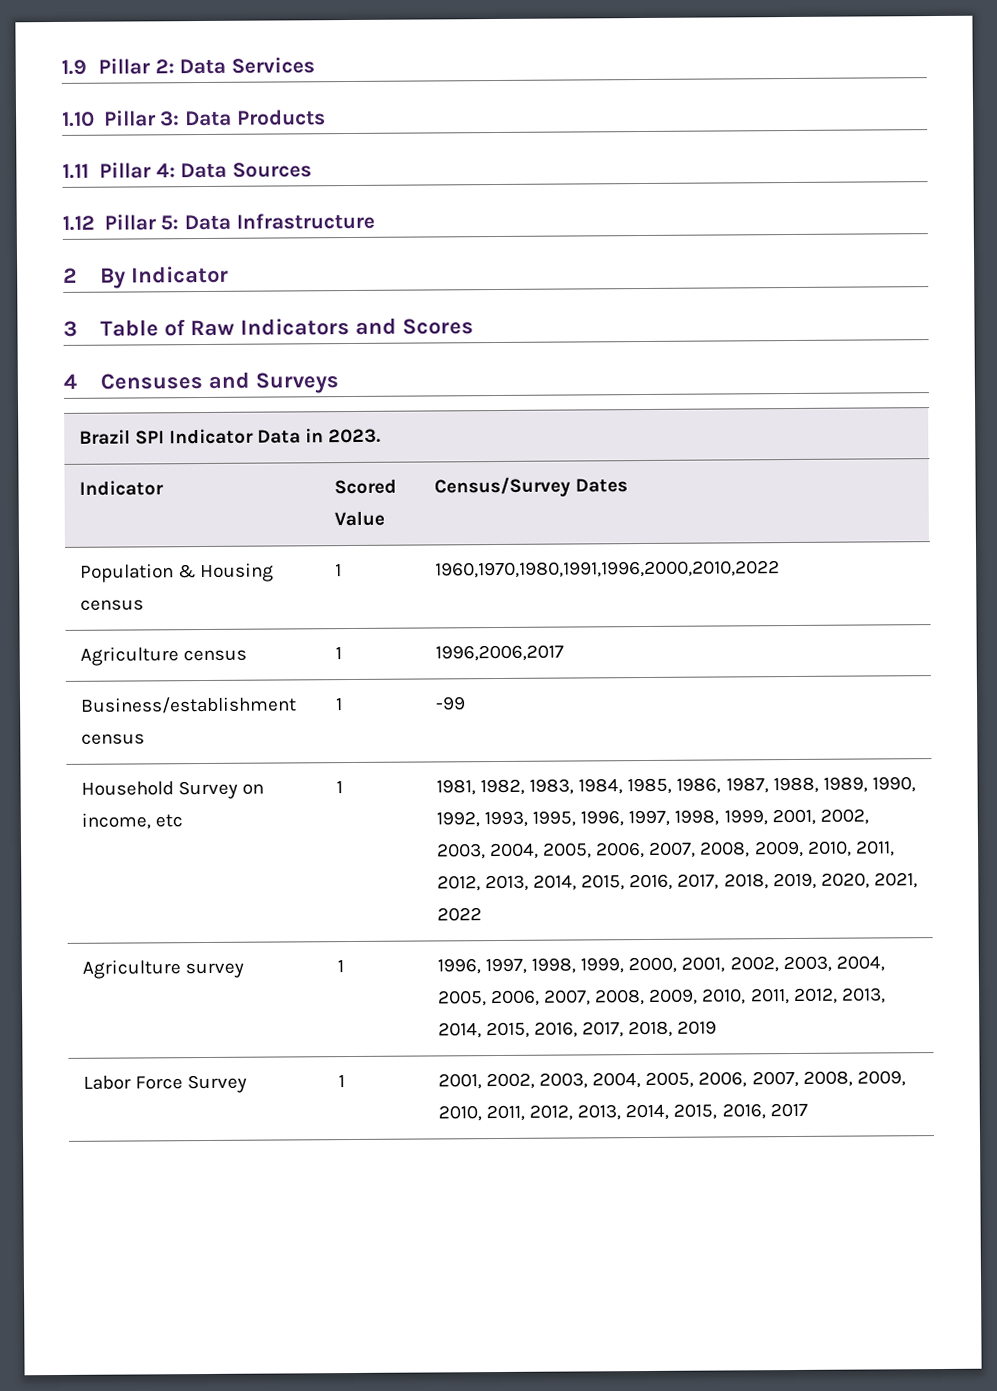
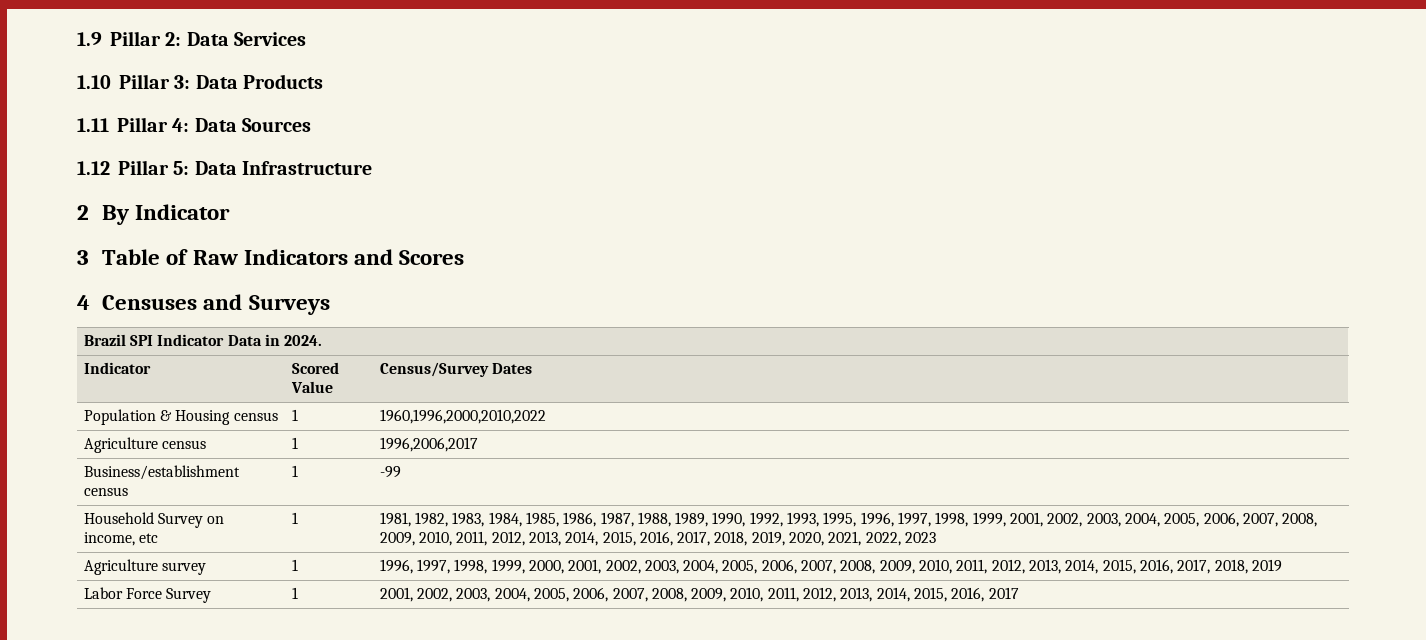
[328,428,382,444] 2023. -> [284,335,323,346] 2024.
[434,560,780,579] 1960,1970,1980,1991,1996,2000,2010,2022 -> [379,409,546,424] 1960,1996,2000,2010,2022
[436,907,482,922] 2022 -> [865,532,937,546] 2022, 2023

